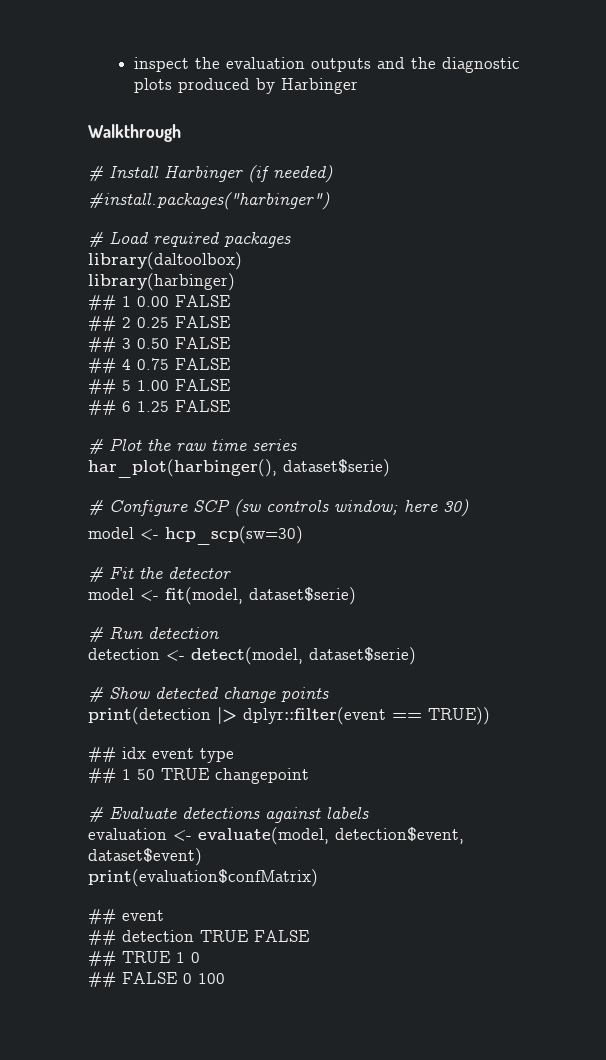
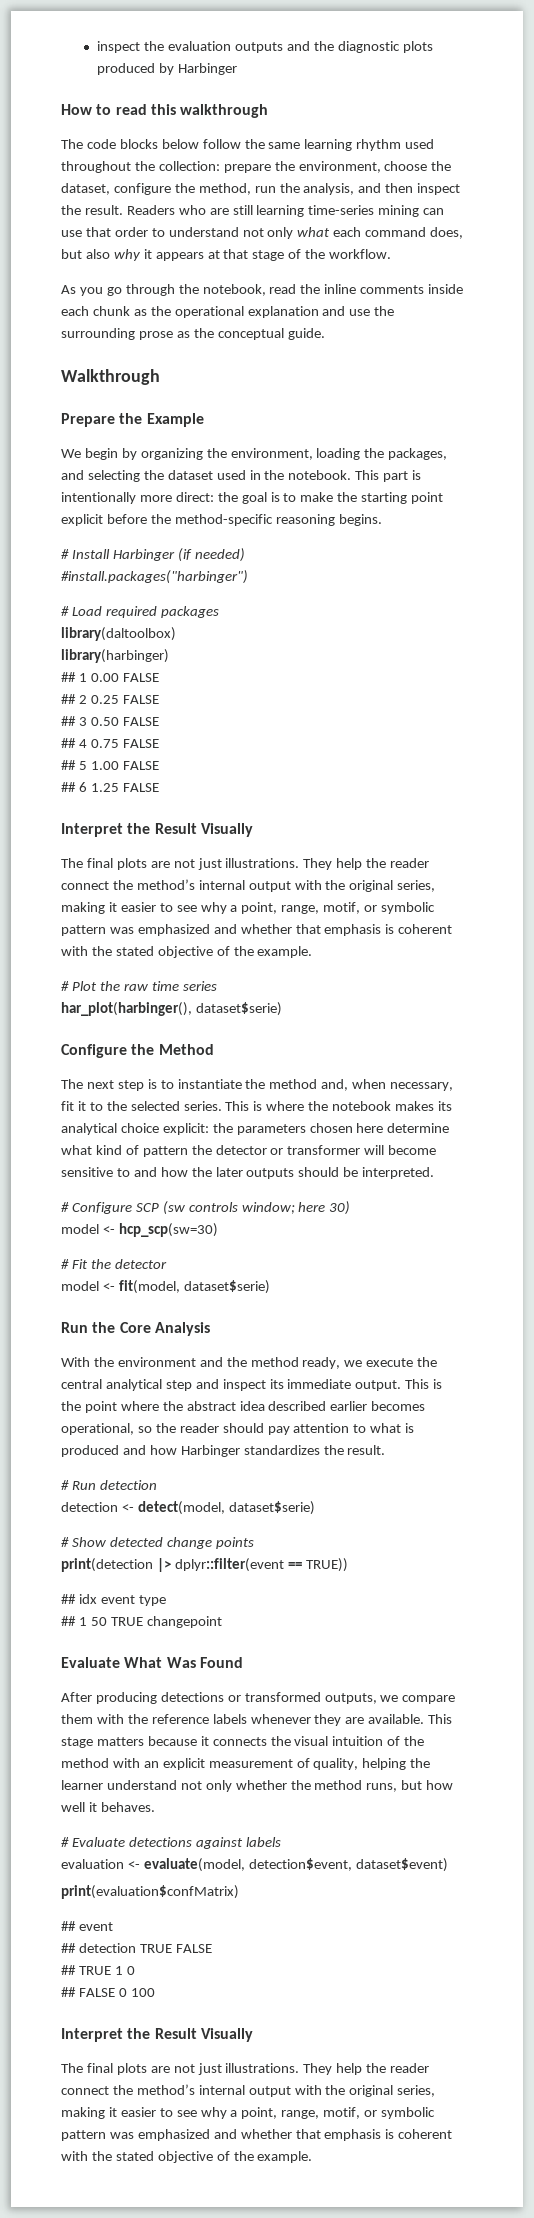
[88,124,181,142] Walkthrough -> [61,104,269,118] [61,139,435,151] [61,161,452,173] [61,183,461,195] [61,205,445,217] [61,227,464,239] [61,249,392,261] [61,284,464,296] [61,306,395,318] [61,328,325,340] [61,369,160,385] [61,413,204,427] [61,448,448,460] [61,470,422,482] [61,492,444,504] [61,514,382,526] How to read this walkthrough // The code blocks below follow the same learning rhythm used throughout the collection: prepare the environment, choose the dataset, configure the method, run the analysis, and then inspect the result. Readers who are still learning time-series mining can use that order to understand not only what each command does, but also why it appears at that stage of the workflow. // As you go through the notebook, read the inline comments inside each chunk as the operational explanation and use the surrounding prose as the conceptual guide. // Walkthrough // Prepare the Example // We begin by organizing the environment, loading the packages, and selecting the dataset used in the notebook. This part is intentionally more direct: the goal is to make the starting point explicit before the method-specific reasoning begins.
(230, 406) none -> [61,823,253,837] [61,858,430,870] [61,879,436,892] [61,902,436,914] [61,924,453,936] [61,946,313,958] // Interpret the Result Visually // The final plots are not just illustrations. They help the reader connect the method’s internal output with the original series, making it easier to see why a point, range, motif, or symbolic pattern was emphasized and whether that emphasis is coherent with the stated objective of the example.
(390, 468) none -> [61,1044,214,1058] [61,1079,454,1091] [61,1101,452,1111] [61,1123,450,1135] [61,1145,437,1157] [61,1167,435,1179] // Configure the Method // The next step is to instantiate the method and, when necessary, fit it to the selected series. This is where the notebook makes its analytical choice explicit: the parameters chosen here determine what kind of pattern the detector or transformer will become sensitive to and how the later outputs should be interpreted.
(356, 596) none -> [61,1322,210,1336] [61,1357,438,1369] [61,1379,443,1391] [61,1401,426,1413] [61,1423,415,1435] [61,1445,386,1457] // Run the Core Analysis // With the environment and the method ready, we execute the central analytical step and inspect its immediate output. This is the point where the abstract idea described earlier becomes operational, so the reader should pay attention to what is produced and how Harbinger standardizes the result.
(309, 776) none -> [61,1657,243,1668] [61,1692,456,1704] [61,1714,453,1726] [61,1736,425,1748] [61,1758,431,1770] [61,1780,454,1792] [61,1802,155,1812] // Evaluate What Was Found // After producing detections or transformed outputs, we compare them with the reference labels whenever they are available. This stage matters because it connects the visual intuition of the method with an explicit measurement of quality, helping the learner understand not only whether the method runs, but how well it behaves.
(225, 978) none -> [61,2028,253,2042] [61,2063,430,2075] [61,2084,436,2097] [61,2107,436,2119] [61,2129,453,2141] [61,2151,313,2163] // Interpret the Result Visually // The final plots are not just illustrations. They help the reader connect the method’s internal output with the original series, making it easier to see why a point, range, motif, or symbolic pattern was emphasized and whether that emphasis is coherent with the stated objective of the example.

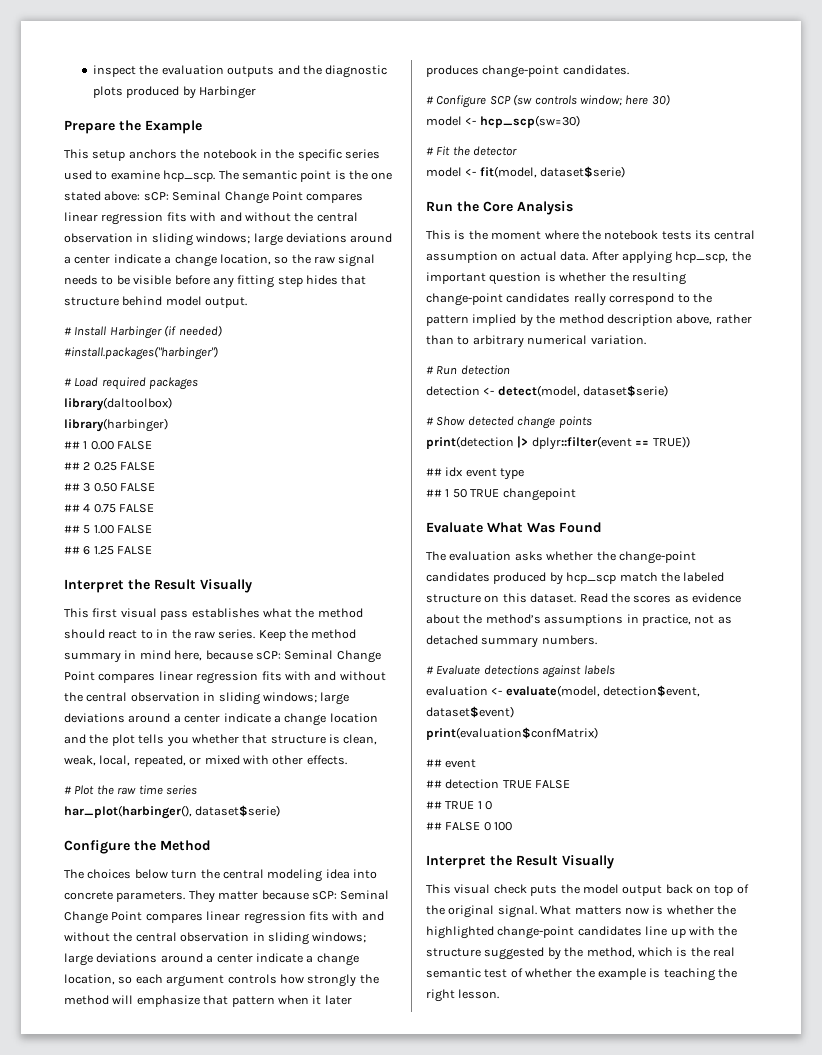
[61,104,269,118] [61,139,435,151] [61,161,452,173] [61,183,461,195] [61,205,445,217] [61,227,464,239] [61,249,392,261] [61,284,464,296] [61,306,395,318] [61,328,325,340] [61,369,160,385] [61,413,204,427] [61,448,448,460] [61,470,422,482] [61,492,444,504] [61,514,382,526] How to read this walkthrough // The code blocks below follow the same learning rhythm used throughout the collection: prepare the environment, choose the dataset, configure the method, run the analysis, and then inspect the result. Readers who are still learning time-series mining can use that order to understand not only what each command does, but also why it appears at that stage of the workflow. // As you go through the notebook, read the inline comments inside each chunk as the operational explanation and use the surrounding prose as the conceptual guide. // Walkthrough // Prepare the Example // We begin by organizing the environment, loading the packages, and selecting the dataset used in the notebook. This part is intentionally more direct: the goal is to make the starting point explicit before the method-specific reasoning begins. -> [64,120,202,134] [64,149,380,161] [64,170,393,182] [64,191,364,204] [64,212,358,225] [64,233,393,246] [64,254,376,267] [64,275,367,288] [64,296,248,308] Prepare the Example // This setup anchors the notebook in the specific series used to examine hcp_scp. The semantic point is the one stated above: sCP: Seminal Change Point compares linear regression fits with and without the central observation in sliding windows; large deviations around a center indicate a change location, so the raw signal needs to be visible before any fitting step hides that structure behind model output.
[61,858,430,870] [61,879,436,892] [61,902,436,914] [61,924,453,936] [61,946,313,958] The final plots are not just illustrations. They help the reader connect the method’s internal output with the original series, making it easier to see why a point, range, motif, or symbolic pattern was emphasized and whether that emphasis is coherent with the stated objective of the example. -> [64,608,363,620] [64,629,357,641] [64,650,381,663] [64,671,386,684] [64,692,350,705] [64,713,378,726] [64,734,378,747] [64,755,347,767] This first visual pass establishes what the method should react to in the raw series. Keep the method summary in mind here, because sCP: Seminal Change Point compares linear regression fits with and without the central observation in sliding windows; large deviations around a center indicate a change location and the plot tells you whether that structure is clean, weak, local, repeated, or mixed with other effects.
[86,1079,454,1091] [61,1101,452,1111] [61,1123,450,1135] [61,1145,437,1157] [61,1167,435,1179] next step is to instantiate the method and, when necessary, fit it to the selected series. This is where the notebook makes its analytical choice explicit: the parameters chosen here determine what kind of pattern the detector or transformer will become sensitive to and how the later outputs should be interpreted. -> [87,869,377,882] [64,890,390,903] [64,911,384,924] [64,932,367,945] [64,953,359,966] [64,974,379,987] [64,995,352,1007] [426,65,629,78] choices below turn the central modeling idea into concrete parameters. They matter because sCP: Seminal Change Point compares linear regression fits with and without the central observation in sliding windows; large deviations around a center indicate a change location, so each argument controls how strongly the method will emphasize that pattern when it later produces change-point candidates.
[61,1357,438,1369] [61,1379,402,1391] With the environment and the method ready, we execute the central analytical step and inspect its immediate output. -> (573, 208) none
[84,1401,426,1413] [61,1423,415,1435] [61,1445,386,1457] point where the abstract idea described earlier becomes operational, so the reader should pay attention to what is produced and how Harbinger standardizes the result. -> [491,230,756,240] [426,251,751,264] [426,272,686,285] [426,293,712,306] [426,314,752,327] [426,335,646,348] moment where the notebook tests its central assumption on actual data. After applying hcp_scp, the important question is whether the resulting change-point candidates really correspond to the pattern implied by the method description above, rather than to arbitrary numerical variation.
[61,1692,456,1704] [61,1714,453,1726] [61,1736,425,1748] [61,1758,431,1770] [61,1780,454,1792] [61,1802,155,1812] After producing detections or transformed outputs, we compare them with the reference labels whenever they are available. This stage matters because it connects the visual intuition of the method with an explicit measurement of quality, helping the learner understand not only whether the method runs, but how well it behaves. -> [426,551,696,564] [426,572,725,585] [426,593,741,603] [426,614,732,626] [426,635,597,648] The evaluation asks whether the change-point candidates produced by hcp_scp match the labeled structure on this dataset. Read the scores as evidence about the method’s assumptions in practice, not as detached summary numbers.
[61,2063,430,2075] [61,2084,436,2097] [61,2107,436,2119] [61,2129,453,2141] [61,2151,313,2163] The final plots are not just illustrations. They help the reader connect the method’s internal output with the original series, making it easier to see why a point, range, motif, or symbolic pattern was emphasized and whether that emphasis is coherent with the stated objective of the example. -> [426,884,749,896] [426,905,736,918] [426,926,738,939] [426,947,735,960] [426,968,737,981] [426,989,500,1002] This visual check puts the model output back on top of the original signal. What matters now is whether the highlighted change-point candidates line up with the structure suggested by the method, which is the real semantic test of whether the example is teaching the right lesson.

